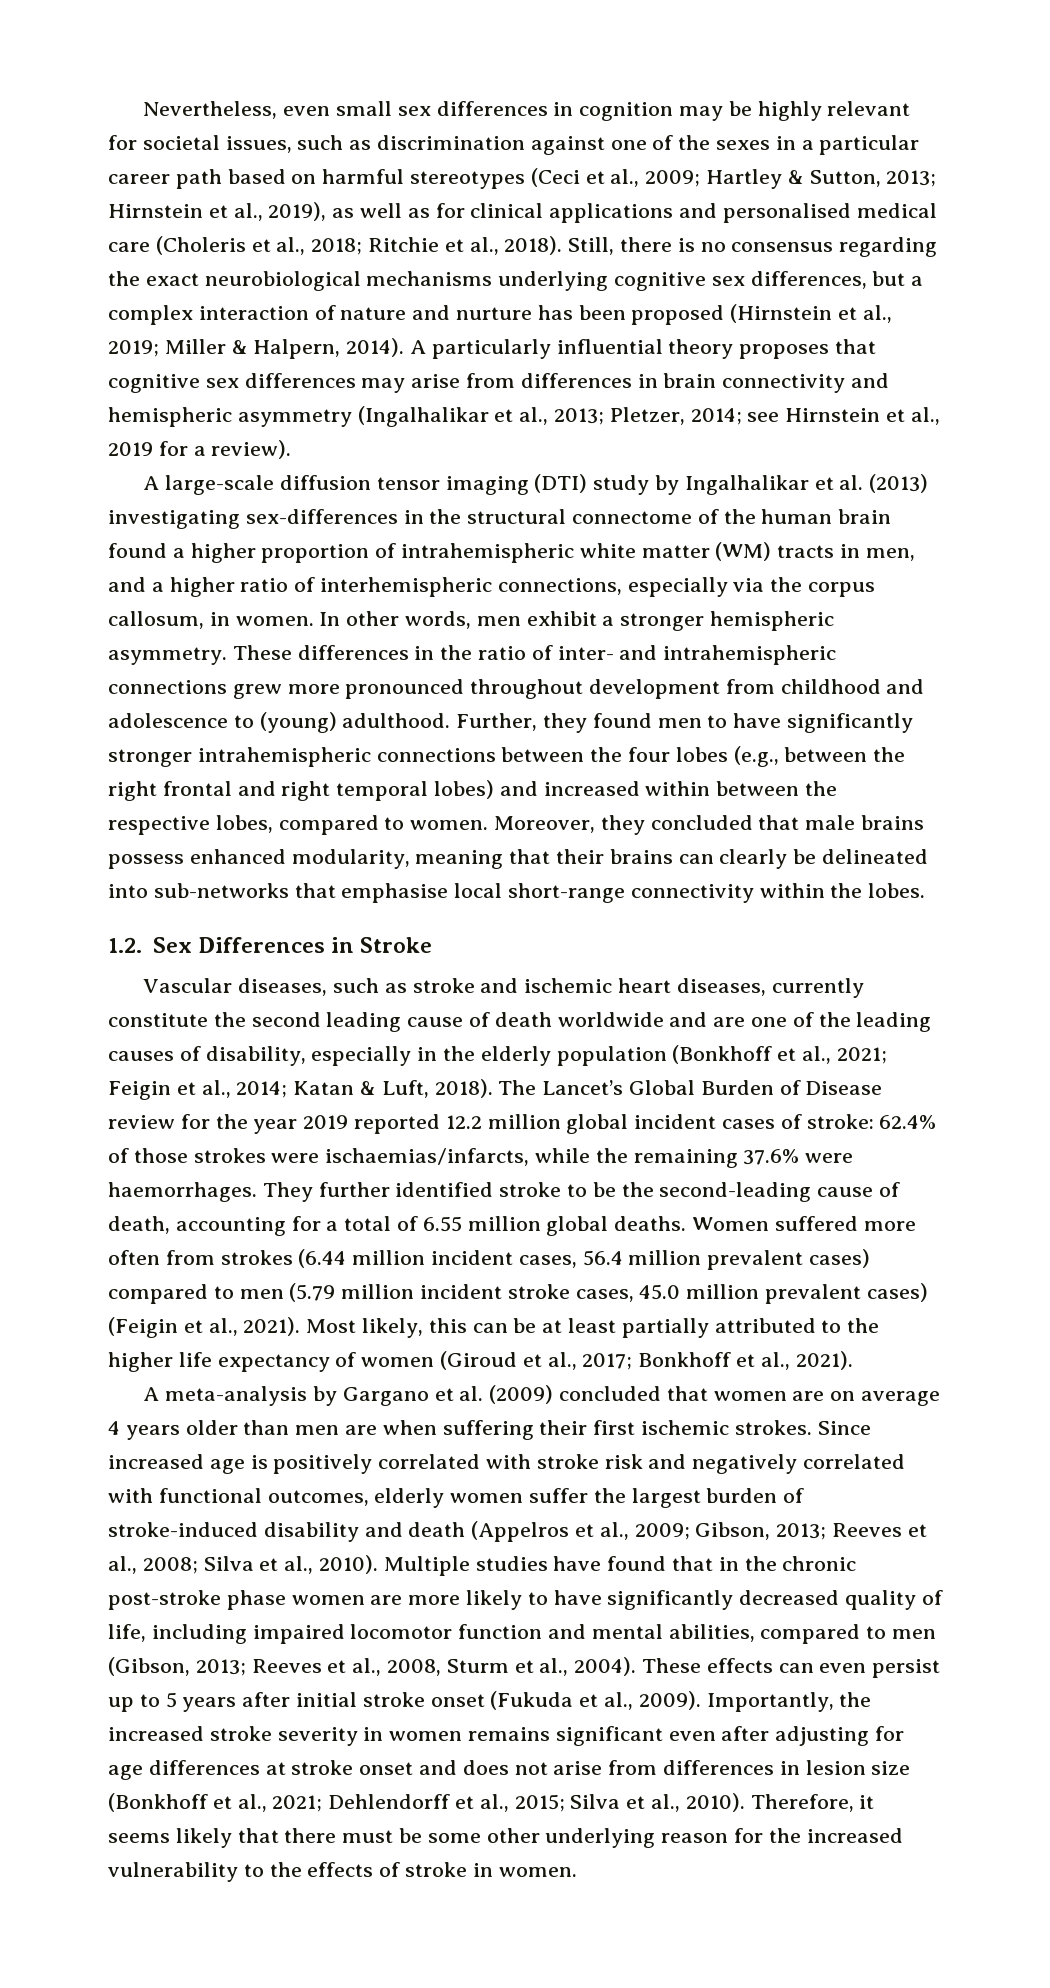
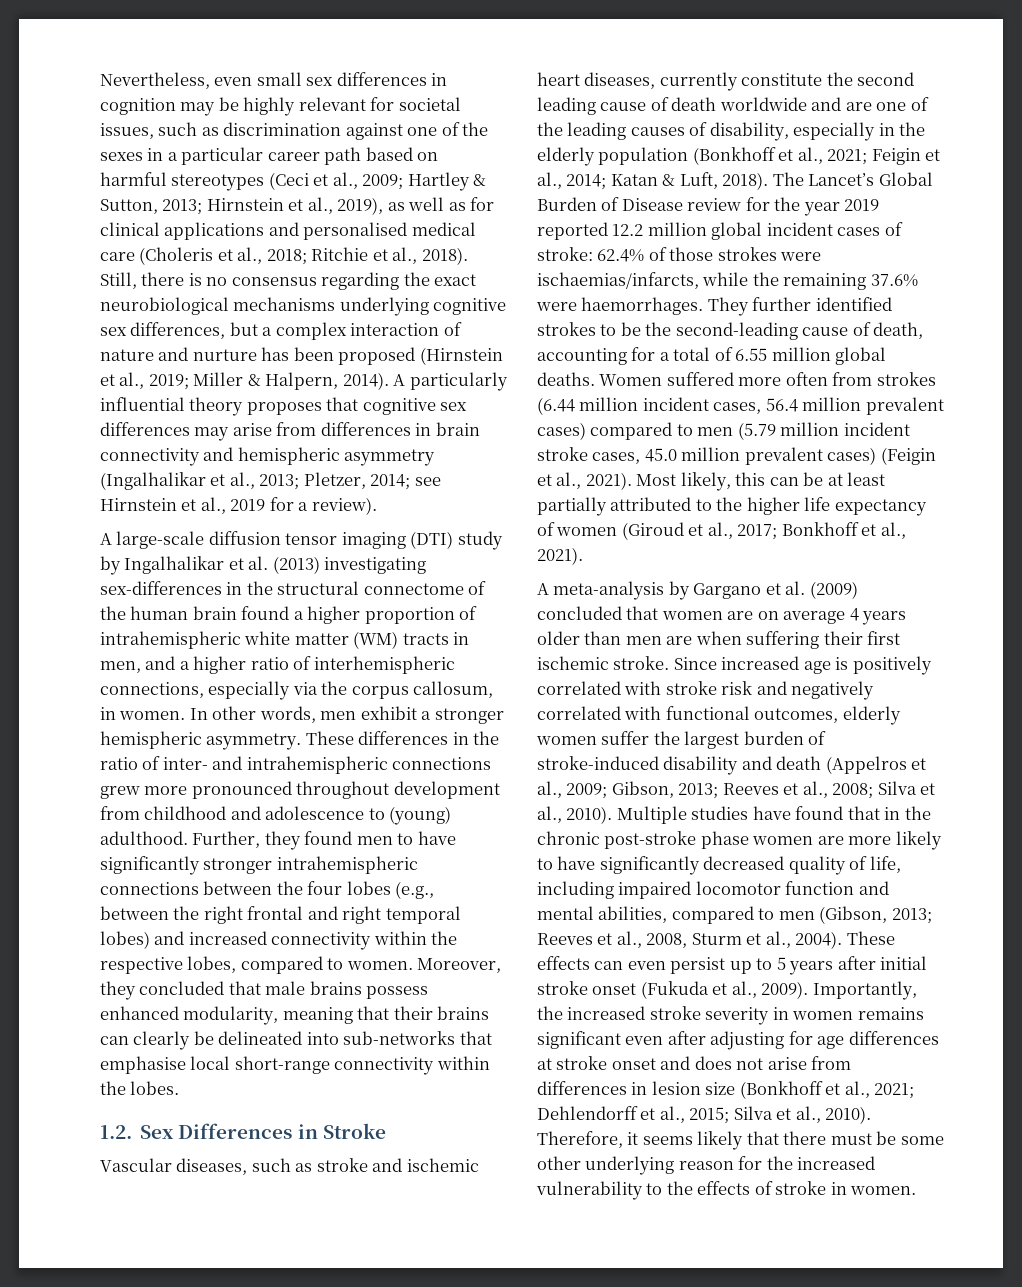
[645,781,800,796] within between -> [271,931,427,950] connectivity within
[499,1182,562,1197] stroke -> [537,322,596,336] strokes
[734,1420,812,1435] strokes. -> [613,656,670,670] stroke.

